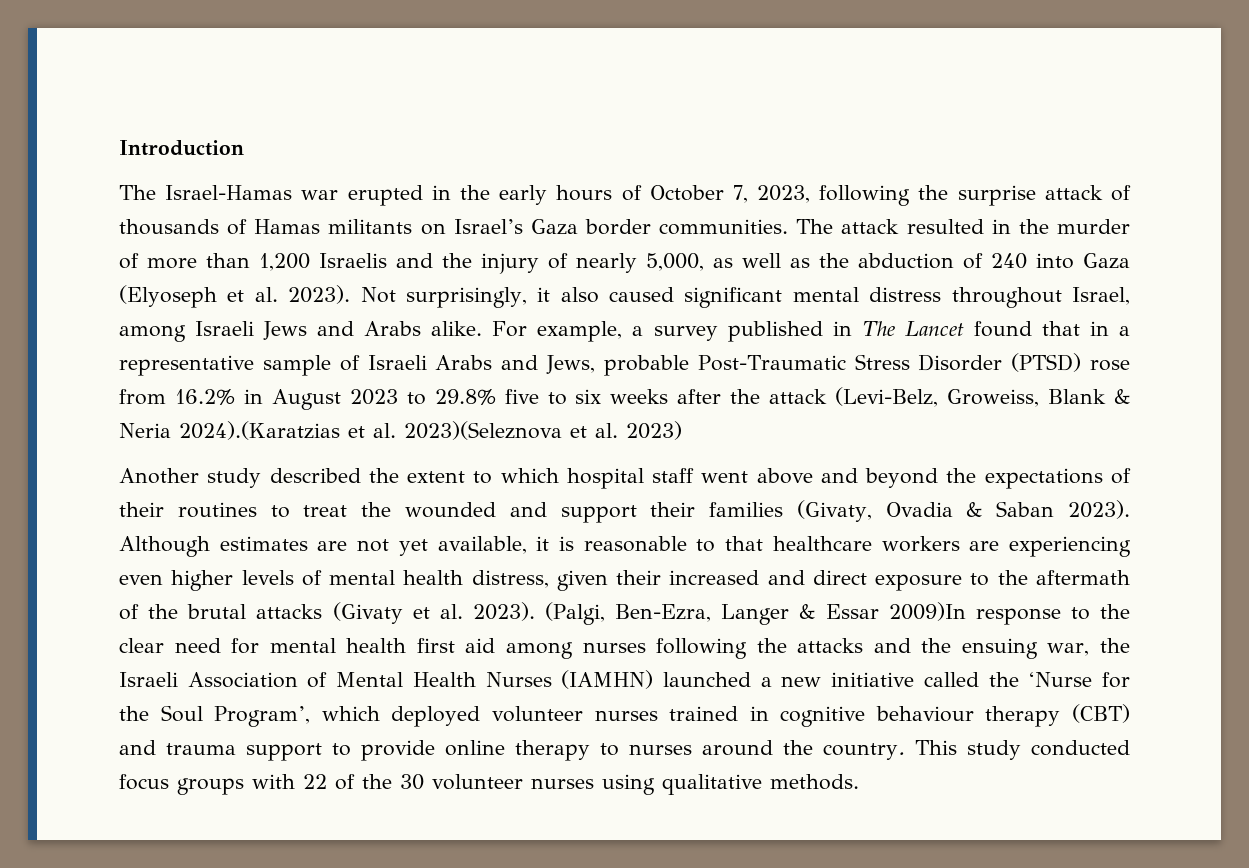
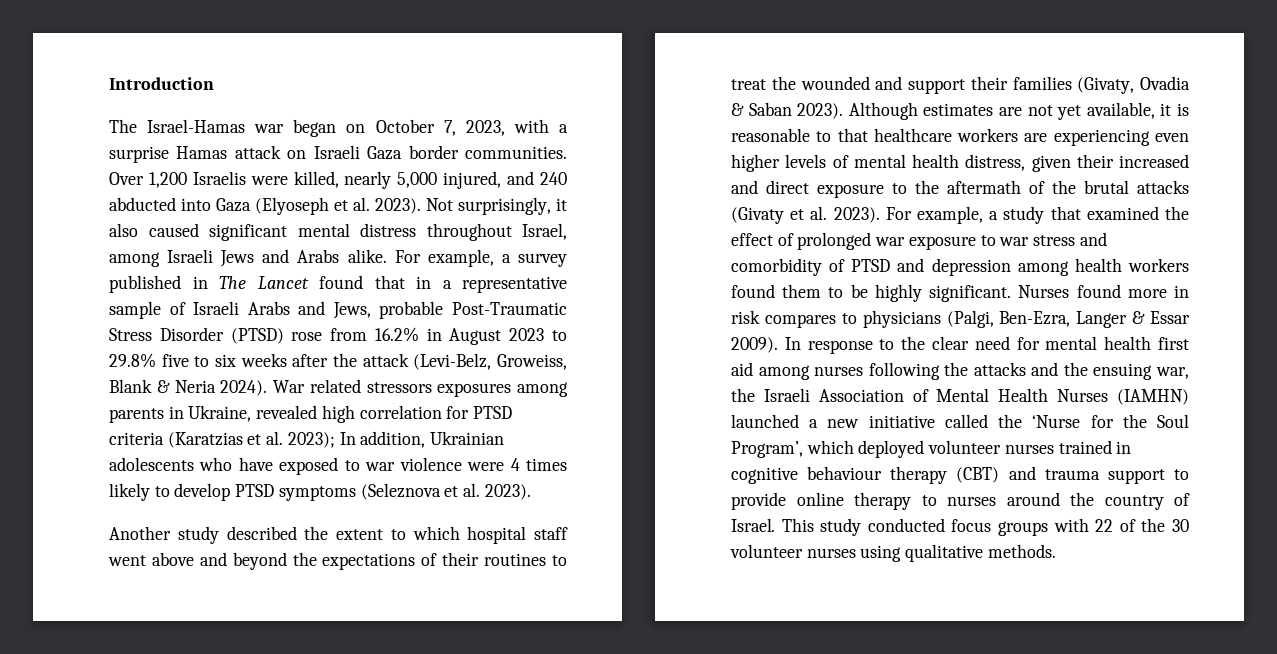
[347,185,1131,206] [119,219,1130,235] [119,253,1027,274] erupted in the early hours of October 7, 2023, following the surprise attack of thousands of Hamas militants on Israel’s Gaza border communities. The attack resulted in the murder of more than 1,200 Israelis and the injury of nearly 5,000, as well as the abduction of 240 -> [293,119,568,137] [109,145,567,163] [109,171,568,189] [109,197,176,211] began on October 7, 2023, with a surprise Hamas attack on Israeli Gaza border communities. Over 1,200 Israelis were killed, nearly 5,000 injured, and 240 abducted
[179,421,682,440] 2024).(Karatzias et al. 2023)(Seleznova et al. 2023) -> [220,379,568,397] [109,405,513,423] [109,431,505,448] [109,457,567,475] [109,483,531,501] 2024). War related stressors exposures among parents in Ukraine, revealed high correlation for PTSD criteria (Karatzias et al. 2023); In addition, Ukrainian adolescents who have exposed to war violence were 4 times likely to develop PTSD symptoms (Seleznova et al. 2023).
(535, 611) none -> [885,206,1189,224] [731,232,1107,250] [731,258,1189,276] [731,284,1189,302] [731,310,941,328] For example, a study that examined the effect of prolonged war exposure to war stress and comorbidity of PTSD and depression among health workers found them to be highly significant. Nurses found more in risk compares to physicians
[888,602,966,621] 2009)In -> [731,337,801,353] 2009). In
[823,743,905,760] country. -> [1104,493,1190,510] [731,518,775,532] country of Israel.

